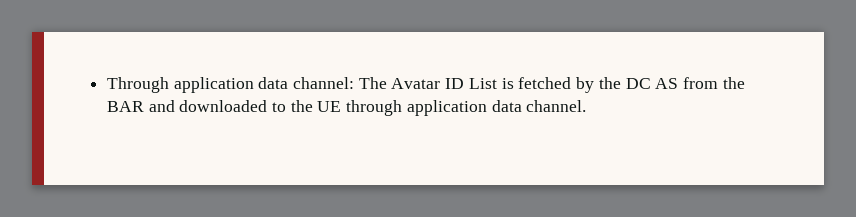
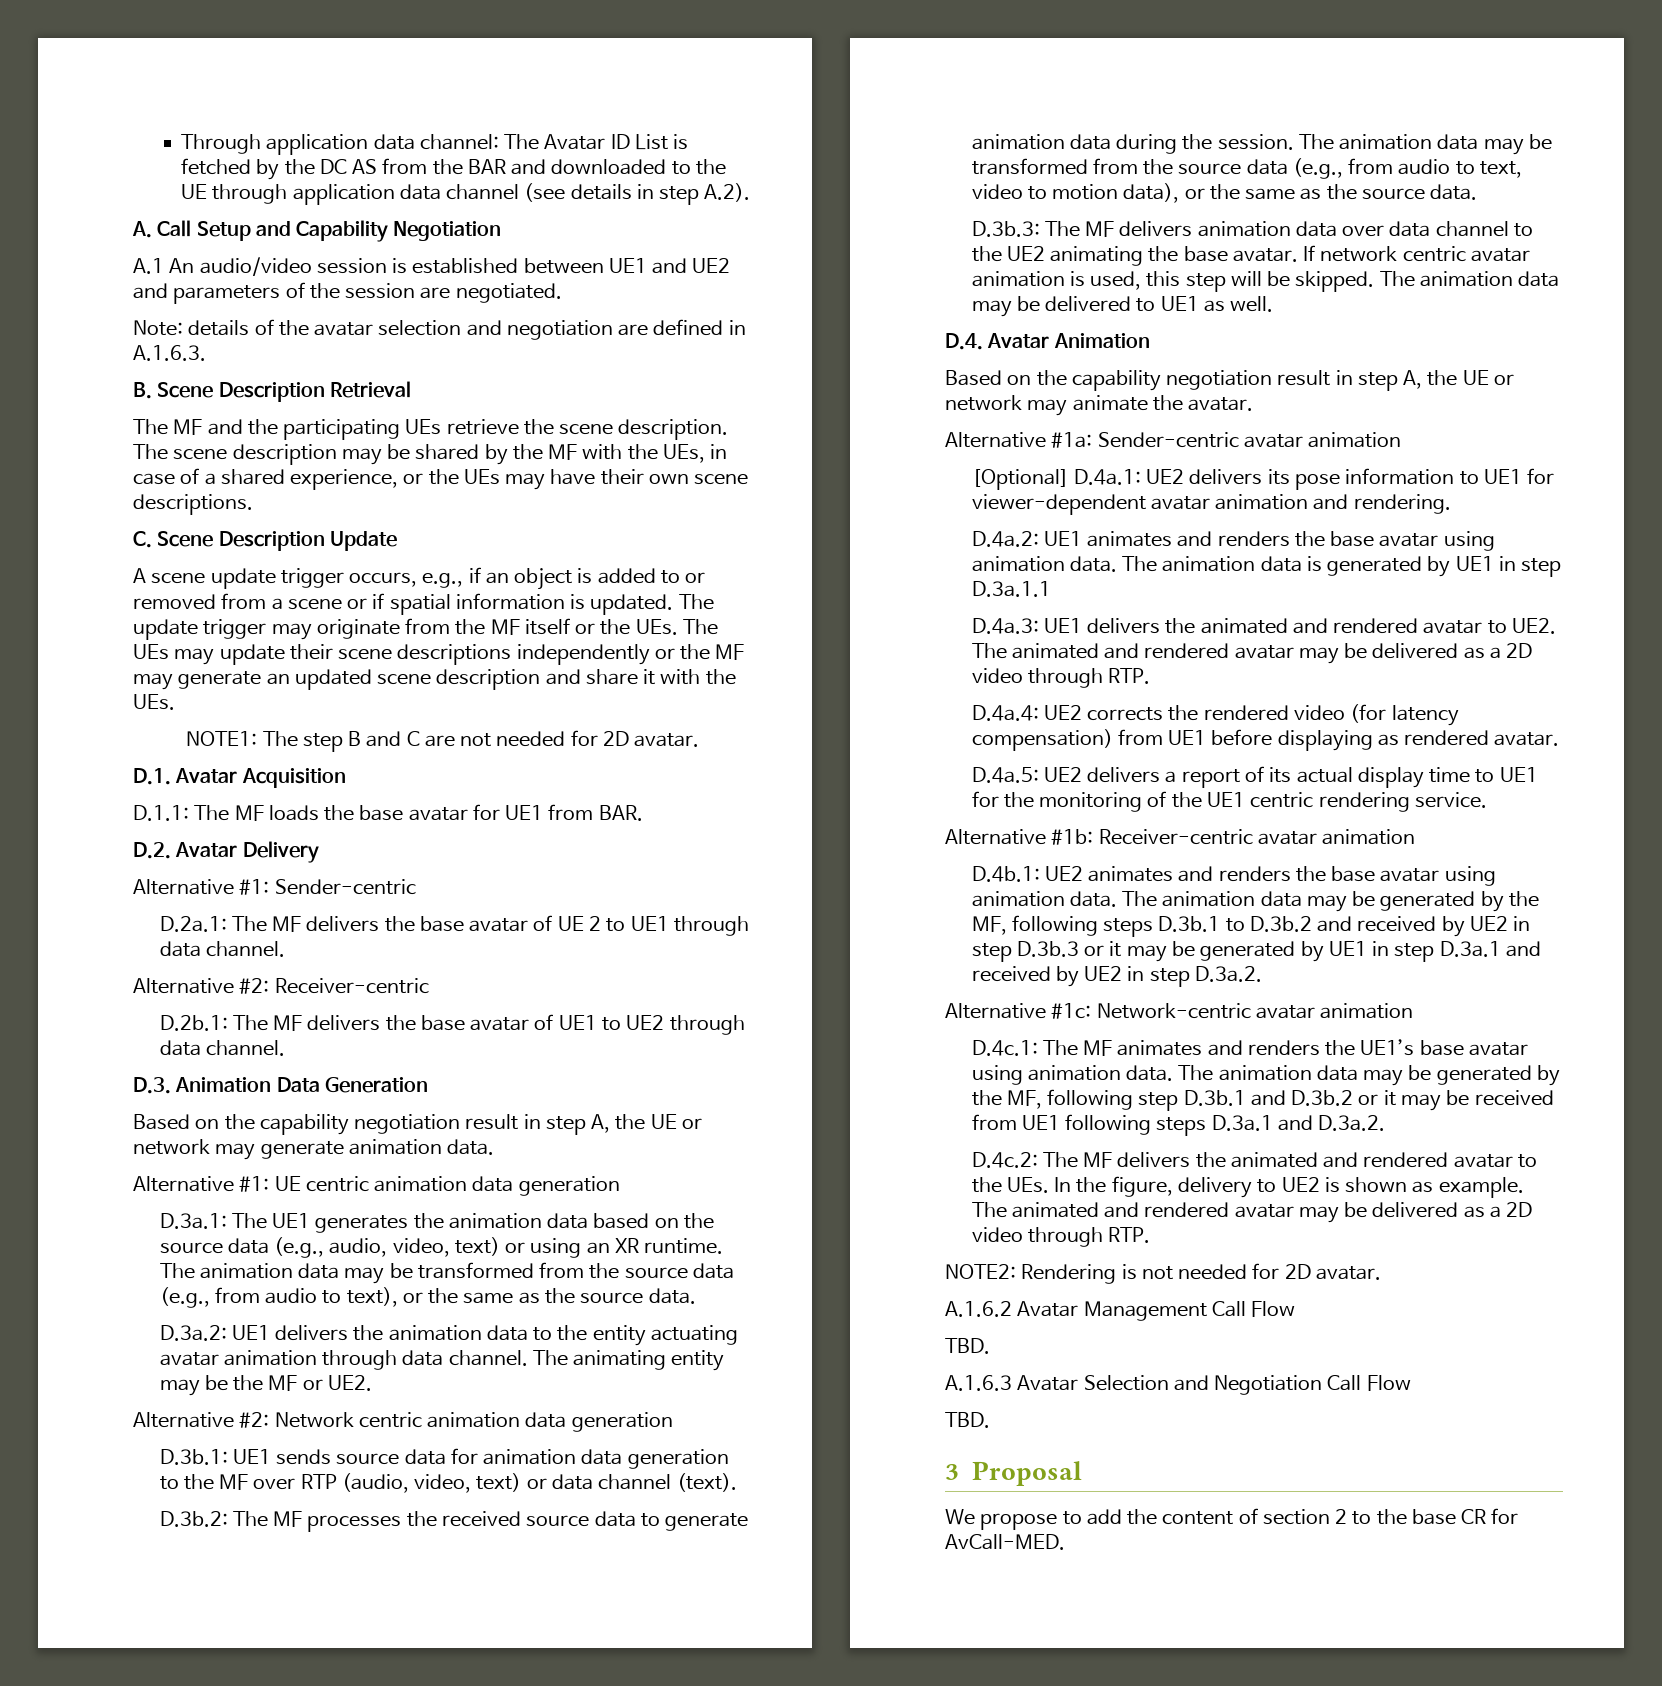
[526,100,587,112] channel. -> [446,183,751,205] [132,220,502,242] [133,257,731,276] [133,282,562,304] [133,319,746,340] [133,345,206,361] [133,381,411,402] [133,419,729,440] [133,444,728,465] [133,468,749,490] [133,494,253,515] [133,531,397,551] [133,567,706,590] [133,593,714,615] [133,618,718,640] [133,644,745,665] [133,669,736,690] [133,694,175,710] [186,730,700,752] [133,768,346,788] [133,804,643,821] [133,841,319,863] [133,879,416,895] [159,915,749,936] [159,941,285,957] [133,978,429,994] [159,1014,745,1035] [159,1040,285,1056] [133,1077,428,1094] [133,1114,702,1135] [133,1139,495,1160] [133,1176,620,1196] [159,1213,715,1233] [159,1237,724,1258] [159,1262,735,1284] [159,1287,696,1308] [159,1325,739,1346] [159,1350,725,1371] [159,1375,372,1396] [133,1412,673,1432] [159,1448,729,1469] [159,1473,737,1493] [159,1511,749,1532] [971,134,1553,155] [971,158,1523,179] [971,183,1478,203] [971,221,1534,237] [971,245,1531,266] [971,271,1560,292] [971,296,1274,317] [945,333,1150,350] [945,370,1514,391] [945,395,1254,416] [945,432,1402,448] [971,468,1555,490] [971,494,1451,515] [971,531,1495,551] [971,556,1562,577] [971,581,1051,597] [971,618,1557,634] [971,643,1533,664] [971,668,1151,688] [971,704,1459,726] [971,729,1560,751] [971,766,1538,788] [971,791,1487,812] [945,829,1416,845] [971,866,1496,886] [971,891,1540,912] [971,915,1531,937] [971,941,1541,962] [971,966,1262,987] [945,1003,1414,1019] [971,1039,1528,1056] [971,1065,1561,1086] [971,1089,1554,1111] [971,1114,1386,1136] [971,1152,1538,1168] [971,1176,1524,1198] [971,1202,1533,1223] [971,1227,1151,1247] [945,1263,1381,1284] [945,1301,1296,1321] [945,1338,990,1354] [945,1375,1411,1395] [945,1412,990,1428] [945,1461,1082,1486] [945,1508,1519,1530] [945,1534,1065,1550] channel (see details in step A.2). // A. Call Setup and Capability Negotiation // A.1 An audio/video session is established between UE1 and UE2 and parameters of the session are negotiated. // Note: details of the avatar selection and negotiation are defined in A.1.6.3. // B. Scene Description Retrieval // The MF and the participating UEs retrieve the scene description. The scene description may be shared by the MF with the UEs, in case of a shared experience, or the UEs may have their own scene descriptions. // C. Scene Description Update // A scene update trigger occurs, e.g., if an object is added to or removed from a scene or if spatial information is updated. The update trigger may originate from the MF itself or the UEs. The UEs may update their scene descriptions independently or the MF may generate an updated scene description and share it with the UEs. // NOTE1: The step B and C are not needed for 2D avatar. // D.1. Avatar Acquisition // D.1.1: The MF loads the base avatar for UE1 from BAR. // D.2. Avatar Delivery // Alternative #1: Sender-centric // D.2a.1: The MF delivers the base avatar of UE 2 to UE1 through data channel. // Alternative #2: Receiver-centric // D.2b.1: The MF delivers the base avatar of UE1 to UE2 through data channel. // D.3. Animation Data Generation // Based on the capability negotiation result in step A, the UE or network may generate animation data. // Alternative #1: UE centric animation data generation // D.3a.1: The UE1 generates the animation data based on the source data (e.g., audio, video, text) or using an XR runtime. The animation data may be transformed from the source data (e.g., from audio to text), or the same as the source data. // D.3a.2: UE1 delivers the animation data to the entity actuating avatar animation through data channel. The animating entity may be the MF or UE2. // Alternative #2: Network centric animation data generation // D.3b.1: UE1 sends source data for animation data generation to the MF over RTP (audio, video, text) or data channel (text). // D.3b.2: The MF processes the received source data to generate animation data during the session. The animation data may be transformed from the source data (e.g., from audio to text, video to motion data), or the same as the source data. // D.3b.3: The MF delivers animation data over data channel to the UE2 animating the base avatar. If network centric avatar animation is used, this step will be skipped. The animation data may be delivered to UE1 as well. // D.4. Avatar Animation // Based on the capability negotiation result in step A, the UE or network may animate the avatar. // Alternative #1a: Sender-centric avatar animation // [Optional] D.4a.1: UE2 delivers its pose information to UE1 for viewer-dependent avatar animation and rendering. // D.4a.2: UE1 animates and renders the base avatar using animation data. The animation data is generated by UE1 in step D.3a.1.1 // D.4a.3: UE1 delivers the animated and rendered avatar to UE2. The animated and rendered avatar may be delivered as a 2D video through RTP. // D.4a.4: UE2 corrects the rendered video (for latency compensation) from UE1 before displaying as rendered avatar. // D.4a.5: UE2 delivers a report of its actual display time to UE1 for the monitoring of the UE1 centric rendering service. // Alternative #1b: Receiver-centric avatar animation // D.4b.1: UE2 animates and renders the base avatar using animation data. The animation data may be generated by the MF, following steps D.3b.1 to D.3b.2 and received by UE2 in step D.3b.3 or it may be generated by UE1 in step D.3a.1 and received by UE2 in step D.3a.2. // Alternative #1c: Network-centric avatar animation // D.4c.1: The MF animates and renders the UE1’s base avatar using animation data. The animation data may be generated by the MF, following step D.3b.1 and D.3b.2 or it may be received from UE1 following steps D.3a.1 and D.3a.2. // D.4c.2: The MF delivers the animated and rendered avatar to the UEs. In the figure, delivery to UE2 is shown as example. The animated and rendered avatar may be delivered as a 2D video through RTP. // NOTE2: Rendering is not needed for 2D avatar. // A.1.6.2 Avatar Management Call Flow // TBD. // A.1.6.3 Avatar Selection and Negotiation Call Flow // TBD. // 3 Proposal // We propose to add the content of section 2 to the base CR for AvCall-MED.

